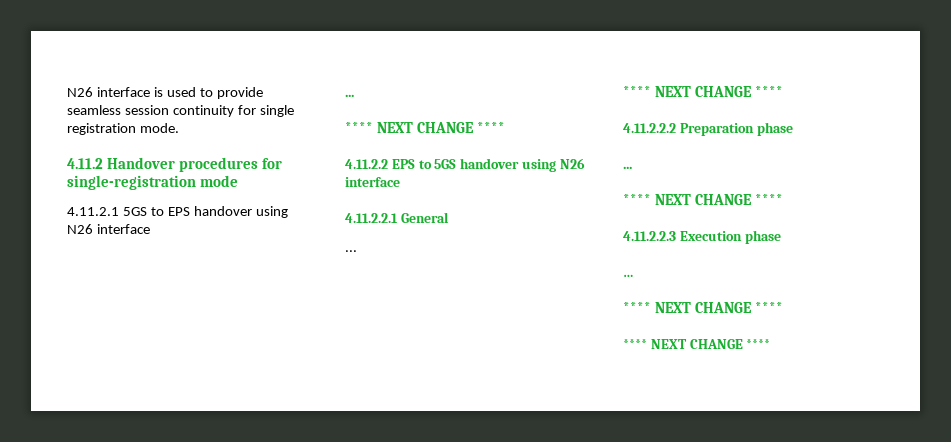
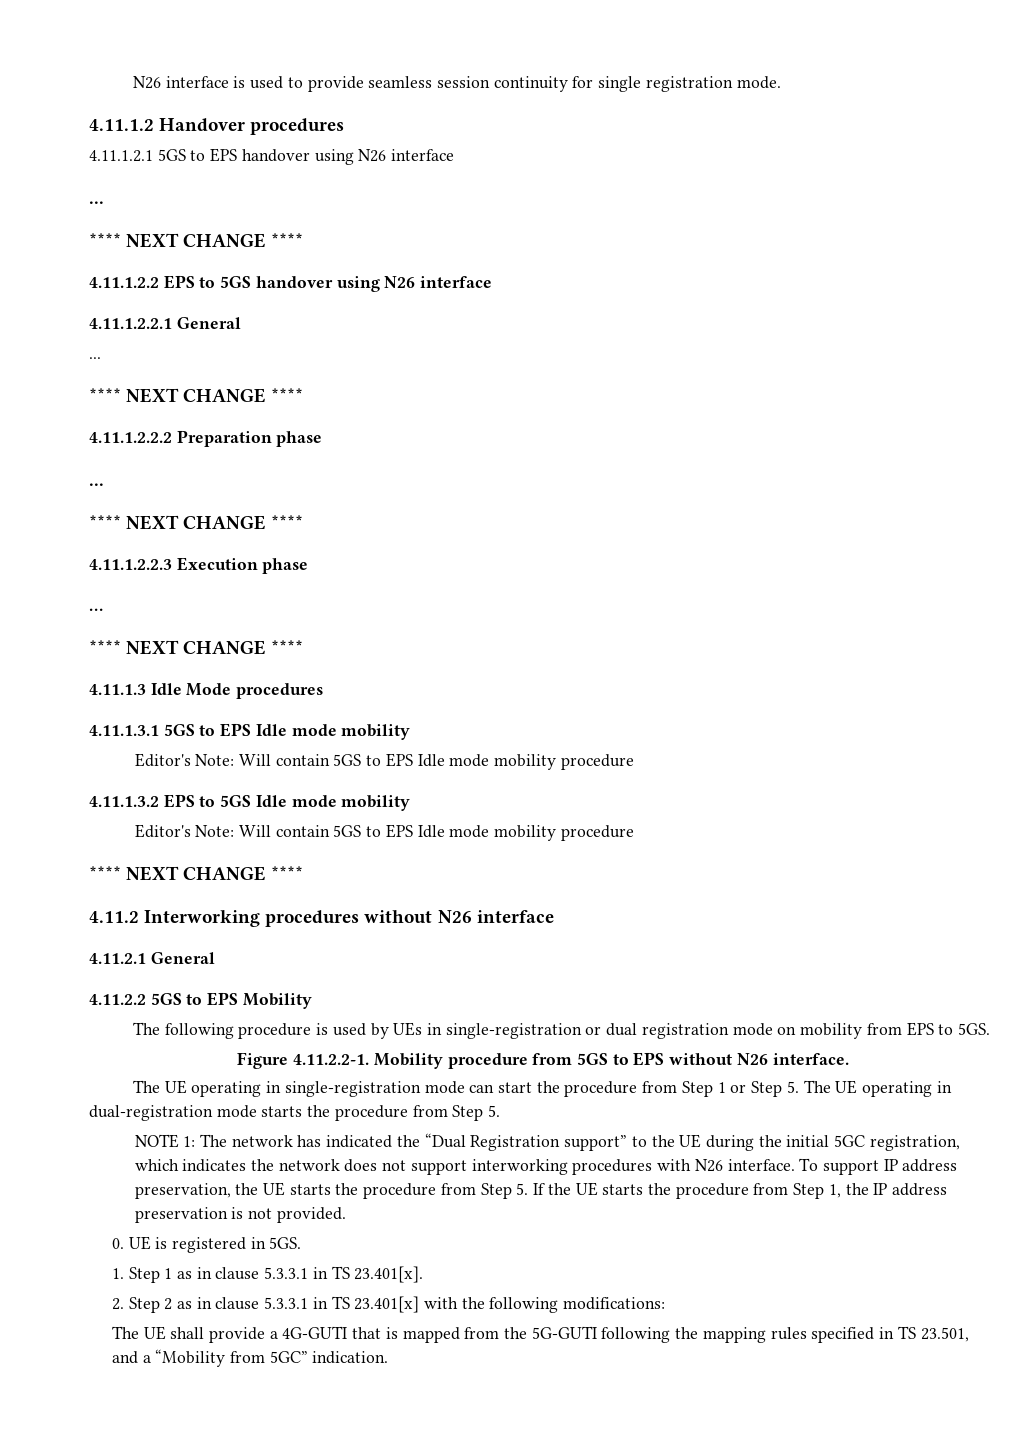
[67,158,103,169] 4.11.2 -> [89,119,154,131] 4.11.1.2
[261,158,282,169] [67,175,238,190] [67,207,119,216] for single-registration mode // 4.11.2.1 -> [89,150,153,162] // 4.11.1.2.1
[345,159,388,169] 4.11.2.2 -> [89,277,159,288] 4.11.1.2.2
[345,213,398,223] 4.11.2.2.1 -> [89,318,172,329] 4.11.1.2.2.1
[623,123,676,133] 4.11.2.2.2 -> [89,432,172,443] 4.11.1.2.2.2
[623,231,676,241] 4.11.2.2.3 -> [89,559,172,570] 4.11.1.2.2.3
[623,339,771,349] **** NEXT CHANGE **** -> [89,683,324,699] [89,723,411,740] [134,753,634,770] [89,794,411,811] [134,824,634,841] [89,866,304,881] [89,910,554,927] [89,952,215,964] [89,992,312,1009] [132,1022,991,1039] [237,1052,849,1069] [132,1080,952,1097] [89,1105,501,1121] [134,1133,960,1151] [134,1158,958,1175] [134,1182,948,1199] [134,1207,346,1223] [111,1236,302,1253] [111,1266,424,1283] [111,1296,666,1313] [111,1326,969,1343] [111,1349,389,1367] 4.11.1.3 Idle Mode procedures // 4.11.1.3.1 5GS to EPS Idle mode mobility // Editor's Note: Will contain 5GS to EPS Idle mode mobility procedure // 4.11.1.3.2 EPS to 5GS Idle mode mobility // Editor's Note: Will contain 5GS to EPS Idle mode mobility procedure // **** NEXT CHANGE **** // 4.11.2 Interworking procedures without N26 interface // 4.11.2.1 General // 4.11.2.2 5GS to EPS Mobility // The following procedure is used by UEs in single-registration or dual registration mode on mobility from EPS to 5GS. // Figure 4.11.2.2-1. Mobility procedure from 5GS to EPS without N26 interface. // The UE operating in single-registration mode can start the procedure from Step 1 or Step 5. The UE operating in dual-registration mode starts the procedure from Step 5. // NOTE 1: The network has indicated the “Dual Registration support” to the UE during the initial 5GC registration, which indicates the network does not support interworking procedures with N26 interface. To support IP address preservation, the UE starts the procedure from Step 5. If the UE starts the procedure from Step 1, the IP address preservation is not provided. // 0. UE is registered in 5GS. // 1. Step 1 as in clause 5.3.3.1 in TS 23.401[x]. // 2. Step 2 as in clause 5.3.3.1 in TS 23.401[x] with the following modifications: // The UE shall provide a 4G-GUTI that is mapped from the 5G-GUTI following the mapping rules specified in TS 23.501, and a “Mobility from 5GC” indication.

